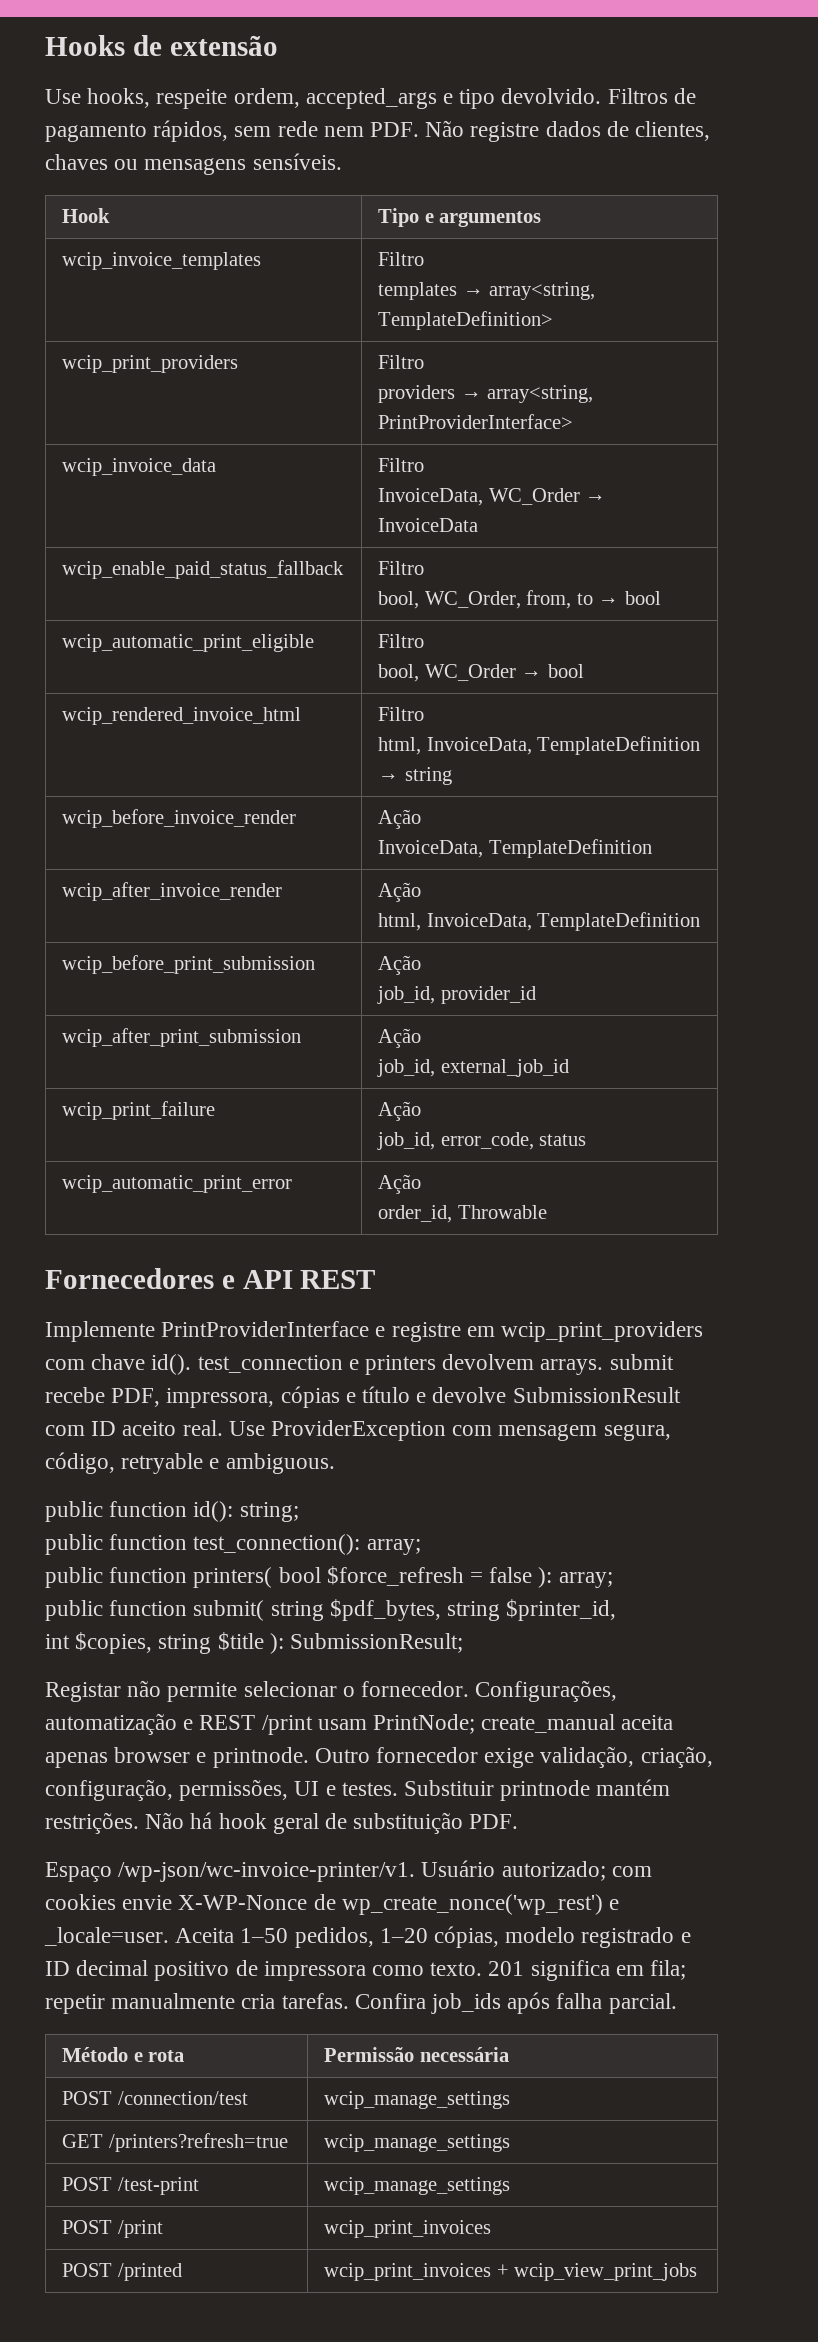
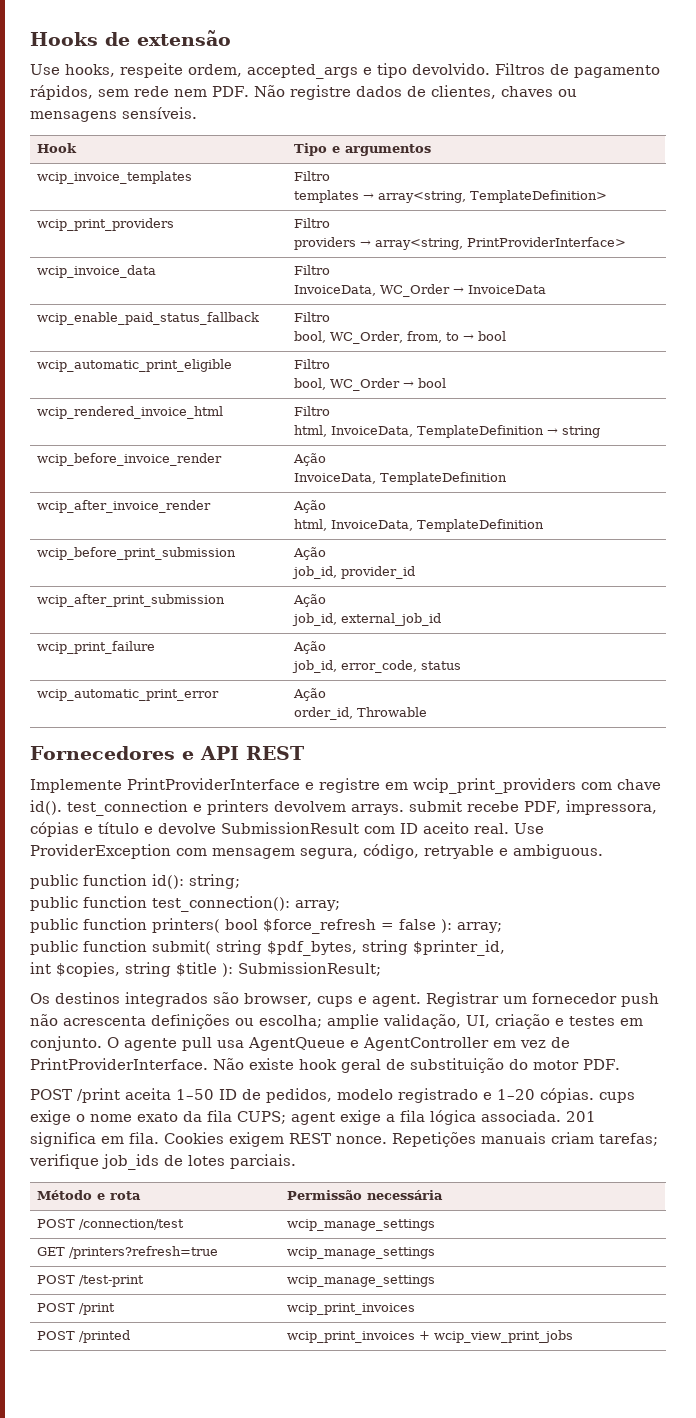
[45,1680,618,1702] [45,1713,674,1735] [45,1746,713,1768] [45,1779,671,1801] [45,1812,213,1834] Registar não permite selecionar o fornecedor. Configurações, automatização e REST /print usam PrintNode; create_manual aceita apenas browser e printnode. Outro fornecedor exige validação, criação, configuração, permissões, UI e testes. Substituir printnode mantém restrições. Não há -> [30,992,659,1007] [30,1014,643,1029] [30,1036,570,1051] [30,1058,294,1070] Os destinos integrados são browser, cups e agent. Registrar um fornecedor push não acrescenta definições ou escolha; amplie validação, UI, criação e testes em conjunto. O agente pull usa AgentQueue e AgentController em vez de PrintProviderInterface. Não existe
(464, 1823) none -> [509,1059,579,1070] do motor
[45,1860,652,1882] [45,1894,620,1915] [44,1926,691,1948] [45,1960,687,1981] [45,1992,677,2014] Espaço /wp-json/wc-invoice-printer/v1. Usuário autorizado; com cookies envie X-WP-Nonce de wp_create_nonce('wp_rest') e _locale=user. Aceita 1–50 pedidos, 1–20 cópias, modelo registrado e ID decimal positivo de impressora como texto. 201 significa em fila; repetir manualmente cria tarefas. Confira job_ids após falha parcial. -> [30,1088,635,1103] [30,1110,596,1125] [30,1132,658,1147] [29,1154,296,1170] POST /print aceita 1–50 ID de pedidos, modelo registrado e 1–20 cópias. cups exige o nome exato da fila CUPS; agent exige a fila lógica associada. 201 significa em fila. Cookies exigem REST nonce. Repetições manuais criam tarefas; verifique job_ids de lotes parciais.

